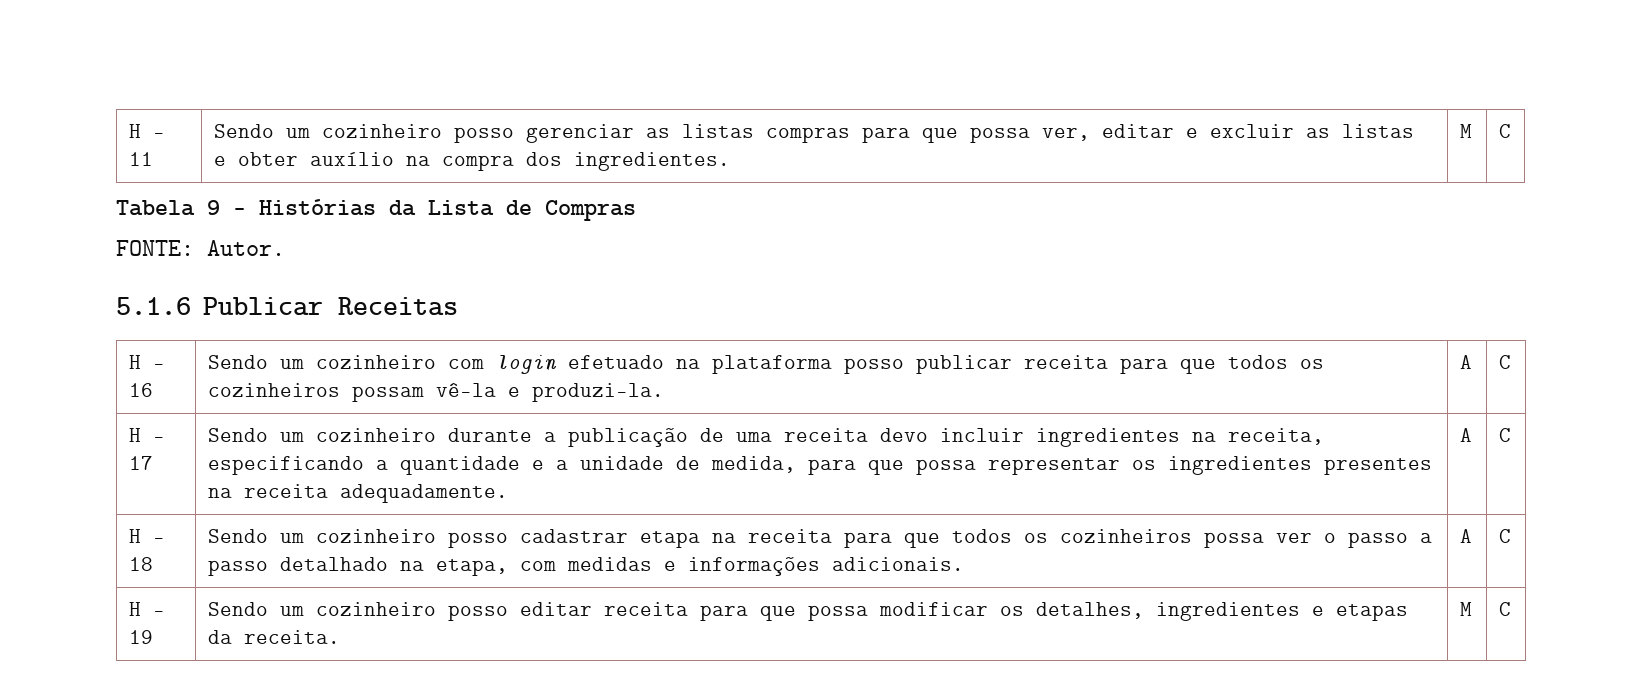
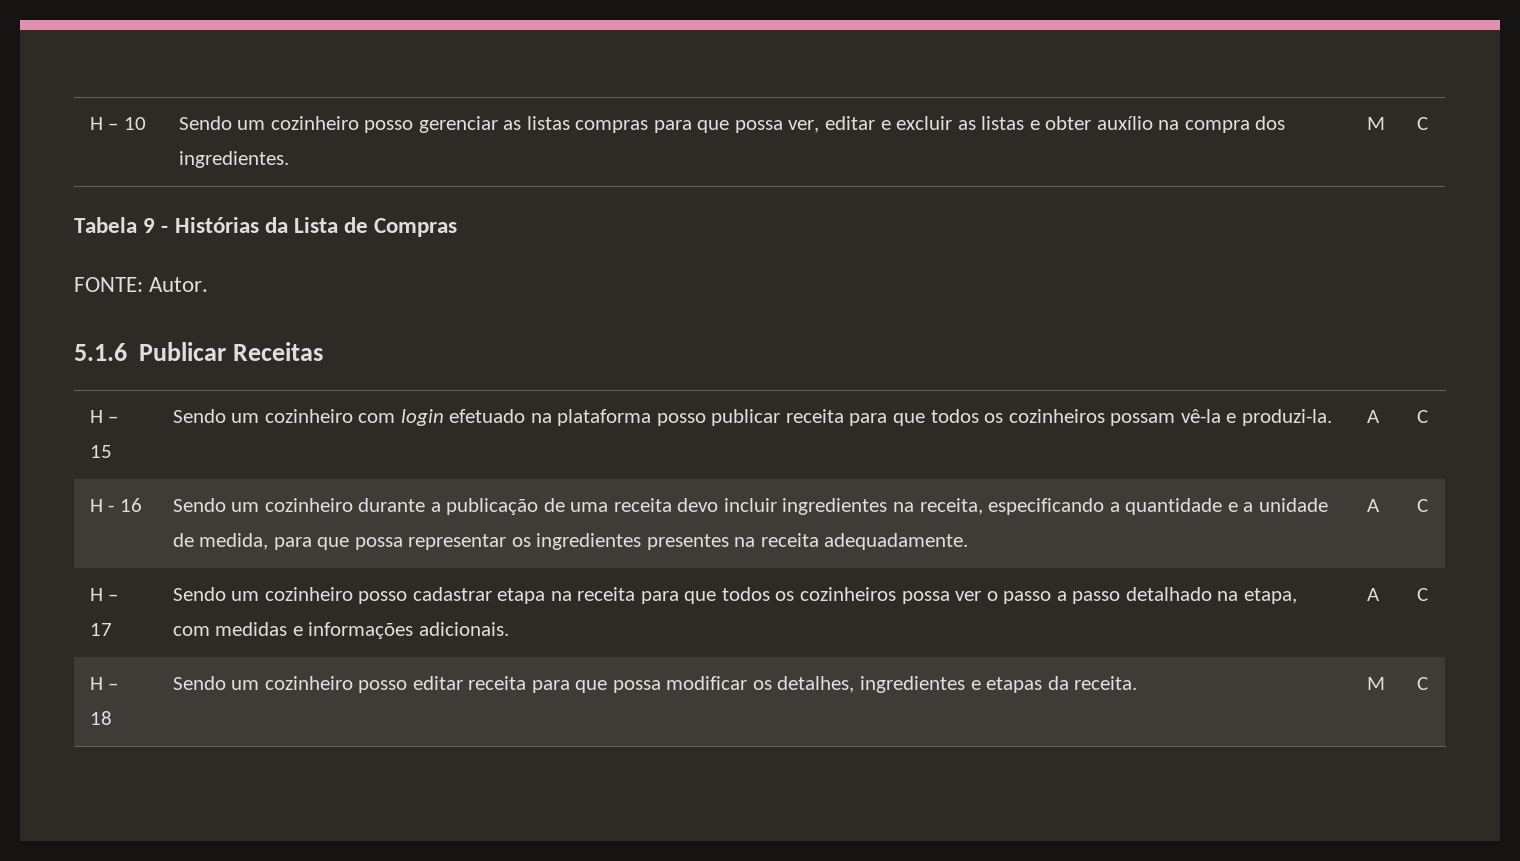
[128,124,165,138] [128,152,153,166] H - 11 -> [89,117,146,130] H – 10
[128,383,153,397] 16 -> [89,445,112,458] 15
[128,456,153,470] 17 -> [119,498,142,512] 16
[128,557,153,571] 18 -> [89,623,112,636] 17
[128,630,153,644] 19 -> [89,711,112,725] 18

